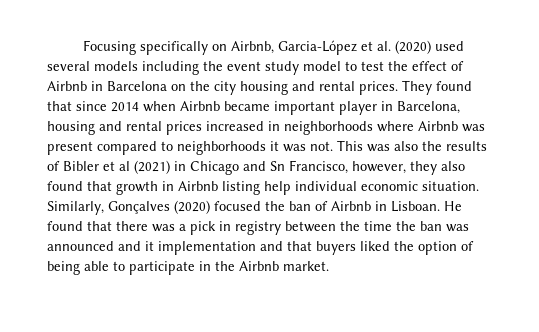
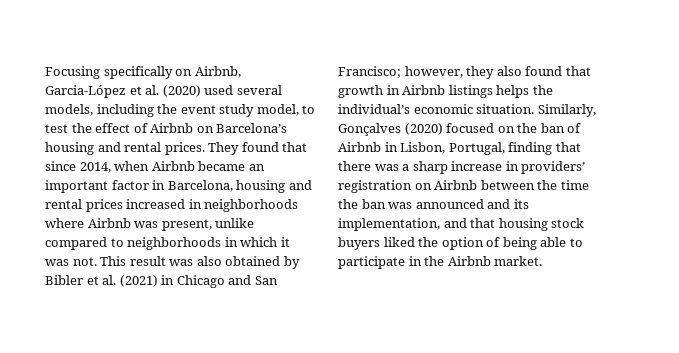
[94,61,138,71] models -> [45,104,93,116] models,
[303,61,341,71] model -> [256,104,299,116] model,
[91,81,236,95] in Barcelona on the city -> [196,123,288,133] on Barcelona’s
[111,102,139,112] 2014 -> [79,162,111,173] 2014,
[274,101,377,115] important player -> [248,164,265,171] [45,180,149,193] an important factor
[47,141,93,155] present -> [161,218,255,231] present, unlike
(266, 148) none -> [224,237,278,247] in which
(363, 145) none -> [129,256,166,266] result
[422,141,487,151] [47,161,60,171] the results of -> [225,256,300,269] obtained by
[119,161,130,171] al -> [102,275,117,285] al.
[270,160,348,174] Sn Francisco, -> [254,276,278,285] [338,66,401,78] San Francisco;
[222,181,357,195] listing help individual -> [448,85,553,98] [338,104,410,114] listings helps the individual’s
(261, 206) none -> [497,126,515,133] on
[391,201,462,212] [47,221,83,231] Lisboan. He found -> [400,142,553,155] Lisbon, Portugal, finding
[190,221,281,235] pick in registry -> [412,161,586,174] [338,180,478,193] sharp increase in providers’ registration on Airbnb
[145,241,312,255] it implementation and that -> [513,199,529,209] [338,218,585,231] its implementation, and that housing stock

